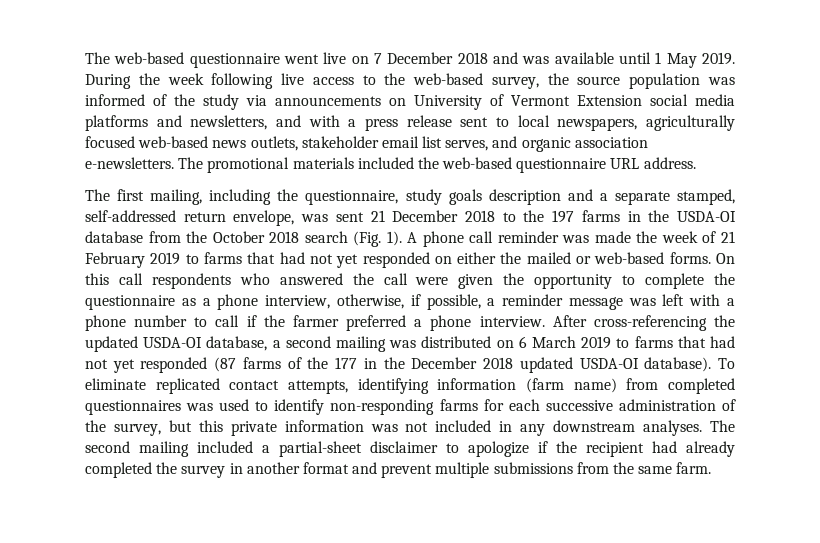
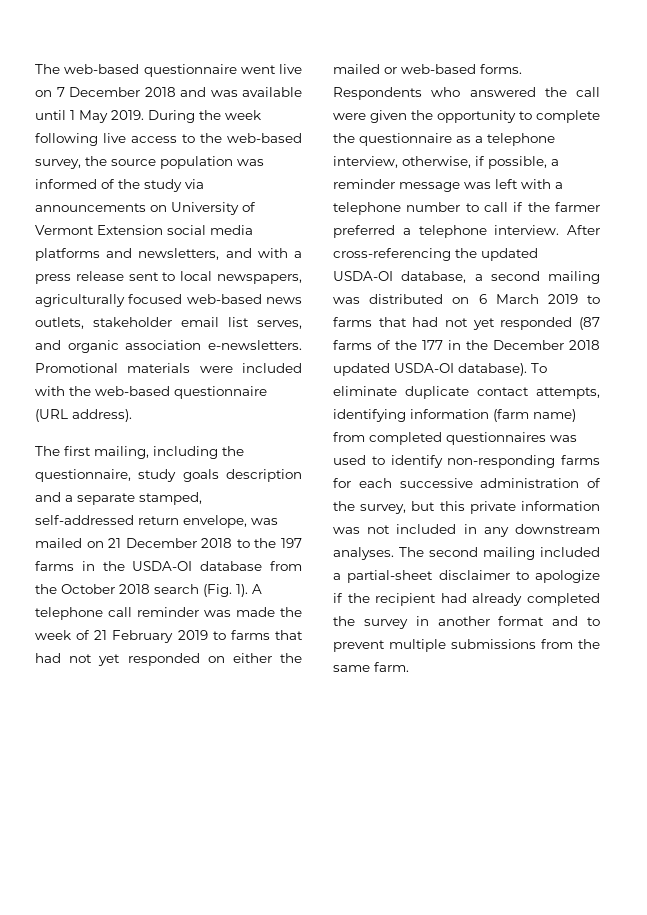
[178,157,414,173] The promotional materials included -> [35,363,302,373] [35,386,65,396] Promotional materials were included with
[610,157,696,169] URL address. -> [35,409,132,422] (URL address).
[335,212,364,222] sent -> [35,538,104,548] mailed on
[422,231,464,247] phone -> [35,607,103,620] telephone
[716,253,735,264] [85,273,231,289] On this call respondents -> [333,87,422,100] Respondents
[217,294,259,310] phone -> [487,133,555,146] telephone
[85,315,126,331] phone -> [333,202,401,215] telephone
[430,315,472,331] phone -> [418,225,487,238] telephone
[155,378,220,394] replicated -> [405,386,469,399] duplicate
(378, 468) none -> [587,617,600,626] to

